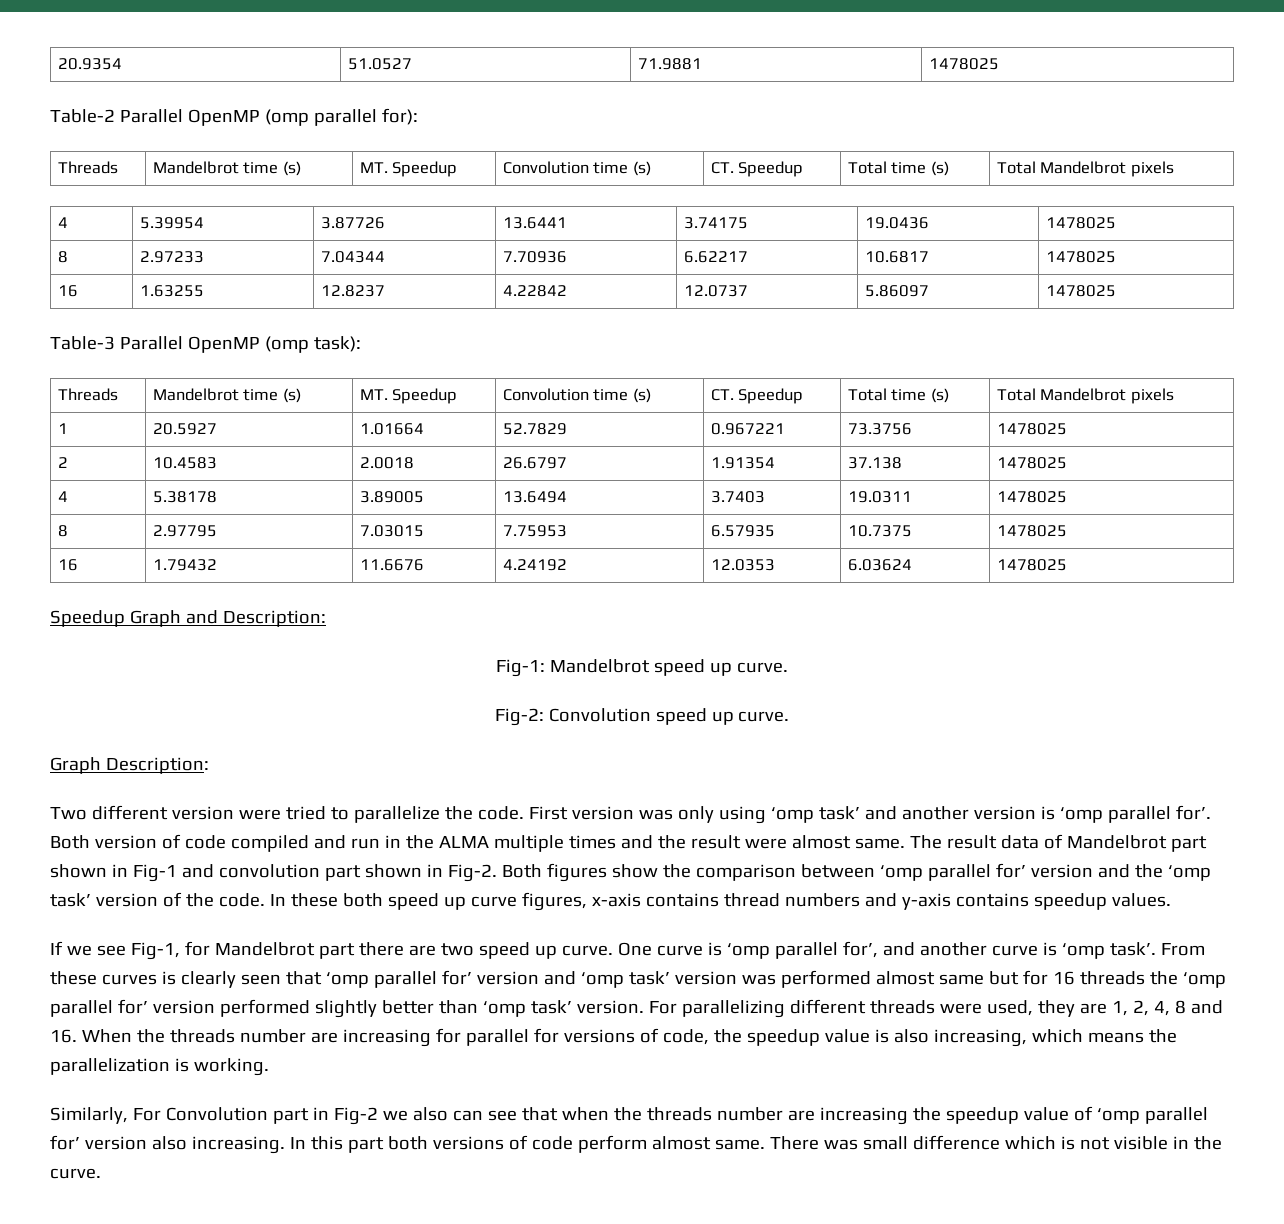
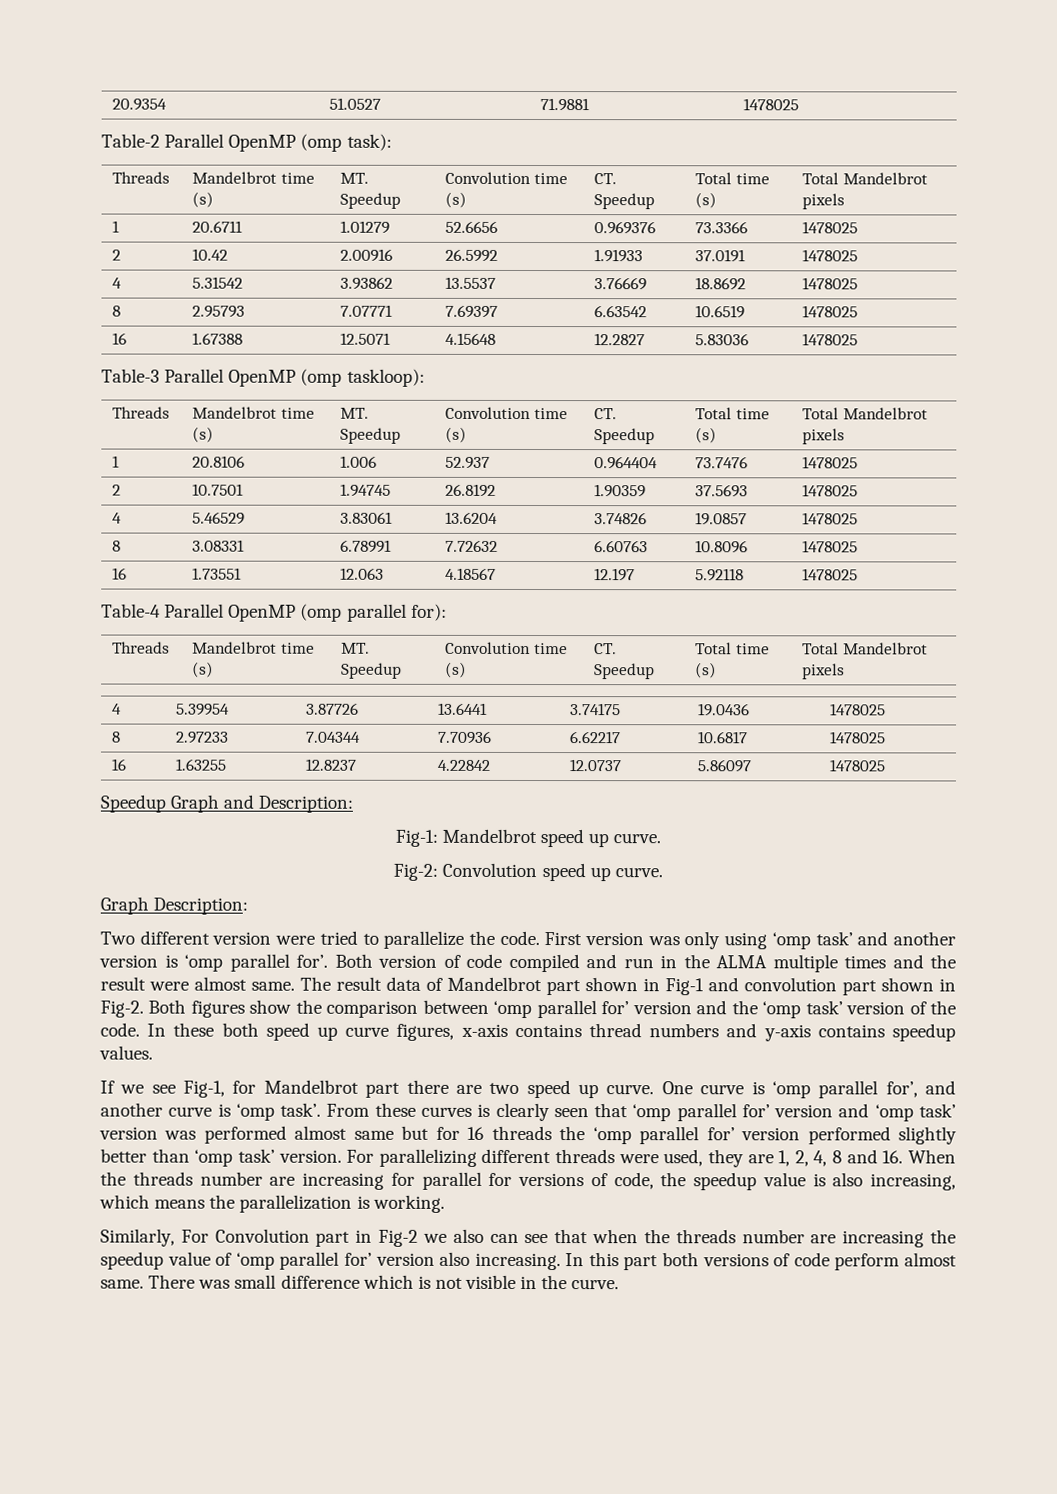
(309, 117) none -> [346,133,392,151] [112,171,171,184] [192,171,315,184] [192,191,215,208] [340,172,370,184] [340,192,402,209] [445,171,568,185] [445,191,468,208] [594,173,618,185] [594,193,656,210] [695,172,770,185] [695,192,718,209] [802,172,928,185] [802,193,846,210] [112,220,121,233] [192,220,244,233] [340,220,391,234] [445,220,499,233] [594,221,657,235] [695,221,749,234] [802,221,859,234] [112,249,122,261] [192,248,229,261] [340,248,394,262] [445,248,499,262] [594,249,644,263] [695,249,747,263] [802,249,859,262] [112,277,123,289] [192,276,244,289] [340,276,394,290] [445,276,497,289] [594,277,648,291] [695,277,747,291] [802,277,859,290] [112,305,122,317] [192,305,246,318] [340,304,394,317] [445,304,499,318] [594,305,648,318] [695,305,746,319] [802,305,859,318] [112,332,128,345] [192,332,244,345] [340,332,392,345] [445,332,497,345] [594,333,646,346] [695,333,750,346] [802,333,859,346] [101,368,425,387] [112,406,171,419] [192,406,315,419] [192,426,215,443] [340,407,370,419] [340,427,402,444] [445,406,568,420] [445,426,468,443] [594,408,618,420] [594,428,656,445] [695,407,770,420] [695,427,718,444] [802,407,928,420] [802,428,846,445] [112,455,121,468] [192,455,246,468] [340,455,378,468] [445,456,491,469] [594,456,659,470] [695,456,749,469] [802,456,859,469] [112,484,122,496] [192,483,245,496] [340,483,392,497] [445,483,497,497] [594,484,647,498] [695,484,749,498] [802,484,859,497] [112,512,123,524] [192,511,246,525] [340,511,394,524] [445,511,499,524] [594,512,648,525] [695,512,748,526] [802,512,859,525] [112,540,122,552] [192,539,246,552] [340,539,393,553] [445,539,499,552] [594,540,649,553] [695,540,749,554] [802,540,859,553] [112,567,128,580] [192,567,243,580] [340,567,385,580] [445,567,497,580] [594,568,636,582] [695,568,745,582] [802,568,859,581] [101,603,343,622] task): // Threads | Mandelbrot time (s) | MT. Speedup | Convolution time (s) | CT. Speedup | Total time (s) | Total Mandelbrot pixels // 1 | 20.6711 | 1.01279 | 52.6656 | 0.969376 | 73.3366 | 1478025 // 2 | 10.42 | 2.00916 | 26.5992 | 1.91933 | 37.0191 | 1478025 // 4 | 5.31542 | 3.93862 | 13.5537 | 3.76669 | 18.8692 | 1478025 // 8 | 2.95793 | 7.07771 | 7.69397 | 6.63542 | 10.6519 | 1478025 // 16 | 1.67388 | 12.5071 | 4.15648 | 12.2827 | 5.83036 | 1478025 // Table-3 Parallel OpenMP (omp taskloop): // Threads | Mandelbrot time (s) | MT. Speedup | Convolution time (s) | CT. Speedup | Total time (s) | Total Mandelbrot pixels // 1 | 20.8106 | 1.006 | 52.937 | 0.964404 | 73.7476 | 1478025 // 2 | 10.7501 | 1.94745 | 26.8192 | 1.90359 | 37.5693 | 1478025 // 4 | 5.46529 | 3.83061 | 13.6204 | 3.74826 | 19.0857 | 1478025 // 8 | 3.08331 | 6.78991 | 7.72632 | 6.60763 | 10.8096 | 1478025 // 16 | 1.73551 | 12.063 | 4.18567 | 12.197 | 5.92118 | 1478025 // Table-4 Parallel OpenMP (omp
[50,336,361,353] [57,388,118,401] [152,388,301,403] [359,388,458,404] [502,388,651,403] [710,388,804,404] [847,388,949,403] [996,388,1174,404] [57,423,68,434] [152,423,217,435] [359,423,424,435] [502,423,567,435] [710,423,785,435] [847,423,912,435] [996,423,1067,435] [57,457,68,468] [152,457,217,469] [359,457,414,469] [502,457,567,469] [710,457,775,469] [847,457,902,469] [996,457,1067,469] [57,491,68,502] [152,491,217,503] [359,491,424,503] [502,491,567,503] [710,491,765,503] [847,491,912,503] [996,491,1067,503] [57,525,68,537] [152,525,217,537] [359,525,424,537] [502,525,567,537] [710,525,775,537] [847,525,912,537] [996,525,1067,537] [57,559,78,571] [152,559,217,571] [359,559,424,571] [502,559,567,571] [710,559,775,571] [847,559,912,571] [996,559,1067,571] // Table-3 Parallel OpenMP (omp task): // Threads | Mandelbrot time (s) | MT. Speedup | Convolution time (s) | CT. Speedup | Total time (s) | Total Mandelbrot pixels // 1 | 20.5927 | 1.01664 | 52.7829 | 0.967221 | 73.3756 | 1478025 // 2 | 10.4583 | 2.0018 | 26.6797 | 1.91354 | 37.138 | 1478025 // 4 | 5.38178 | 3.89005 | 13.6494 | 3.7403 | 19.0311 | 1478025 // 8 | 2.97795 | 7.03015 | 7.75953 | 6.57935 | 10.7375 | 1478025 // 16 | 1.79432 | 11.6676 | 4.24192 | 12.0353 | 6.03624 | 1478025 -> (886, 765) none

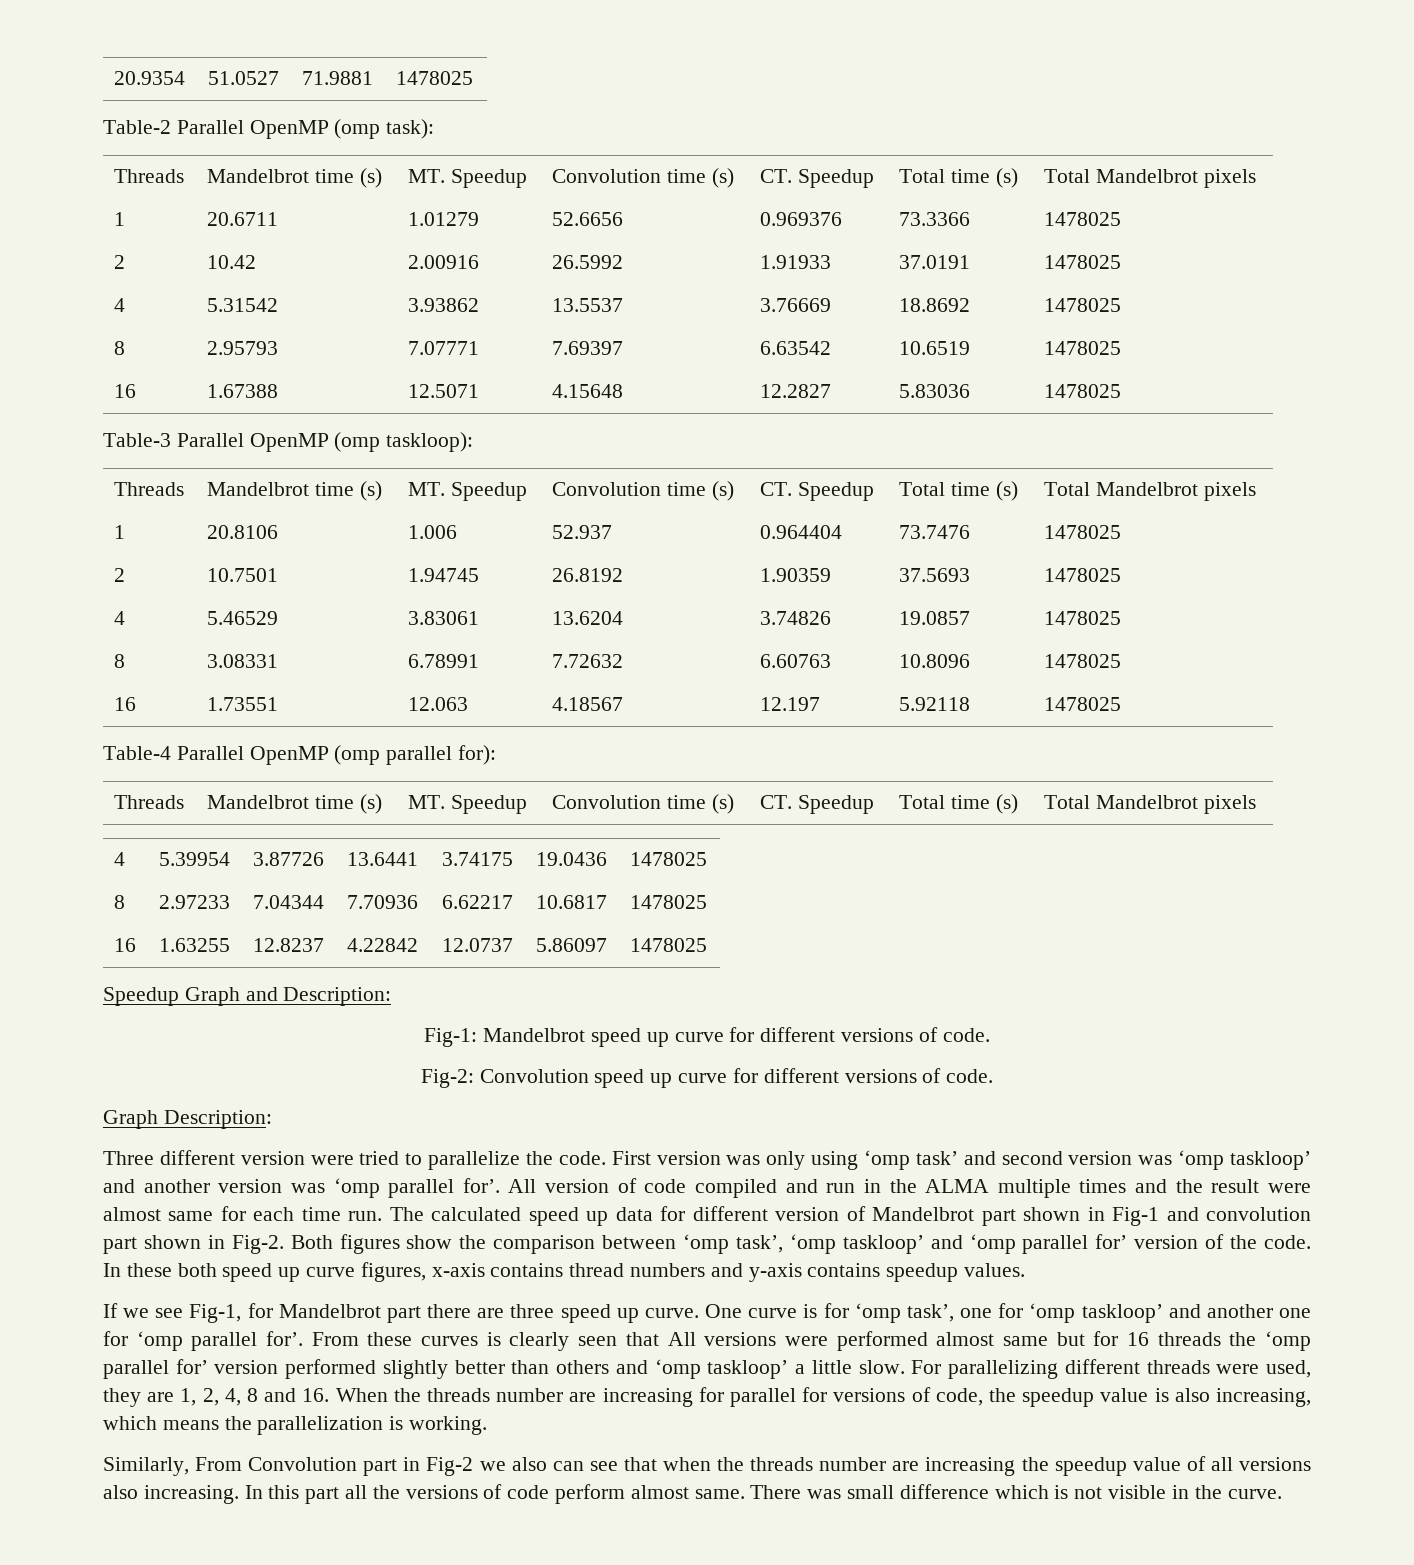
[613,833,662,844] [393,862,663,882] curve. // Fig-2: Convolution speed up curve. -> [674,1027,990,1042] [420,1068,994,1088] curve for different versions of code. // Fig-2: Convolution speed up curve for different versions of code.
[100,931,135,945] Two -> [103,1151,154,1165] Three
(889, 938) none -> [1001,1150,1312,1170] [103,1179,135,1193] second version was ‘omp taskloop’ and
[164,953,373,972] is ‘omp parallel for’. Both -> [290,1178,537,1198] was ‘omp parallel for’. All
[251,976,421,991] same. The result data -> [168,1206,840,1226] same for each time run. The calculated speed up data for different version
[536,1000,843,1019] parallel for’ version and the ‘omp task’ -> [735,1234,1128,1254] task’, ‘omp taskloop’ and ‘omp parallel for’
[489,1082,520,1094] two -> [510,1304,555,1318] three
[771,1080,956,1099] [100,1102,322,1121] ‘omp parallel for’, and another curve is ‘omp task’. -> [823,1303,1311,1323] [103,1331,304,1351] for ‘omp task’, one for ‘omp taskloop’ and another one for ‘omp parallel for’.
[632,1103,957,1122] [99,1126,197,1140] ‘omp parallel for’ version and ‘omp task’ version was -> [667,1332,828,1346] All versions were
[194,1148,342,1167] ‘omp task’ version. -> [556,1359,905,1379] others and ‘omp taskloop’ a little slow.
[180,1229,209,1243] For -> [195,1457,243,1471] From
[235,1251,435,1270] ‘omp parallel for’ version -> [1210,1457,1311,1471] all versions
[662,1252,700,1267] both -> [345,1485,400,1499] all the

